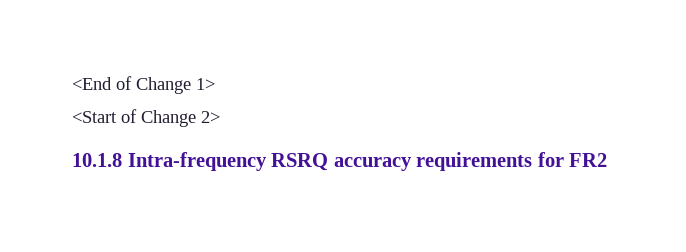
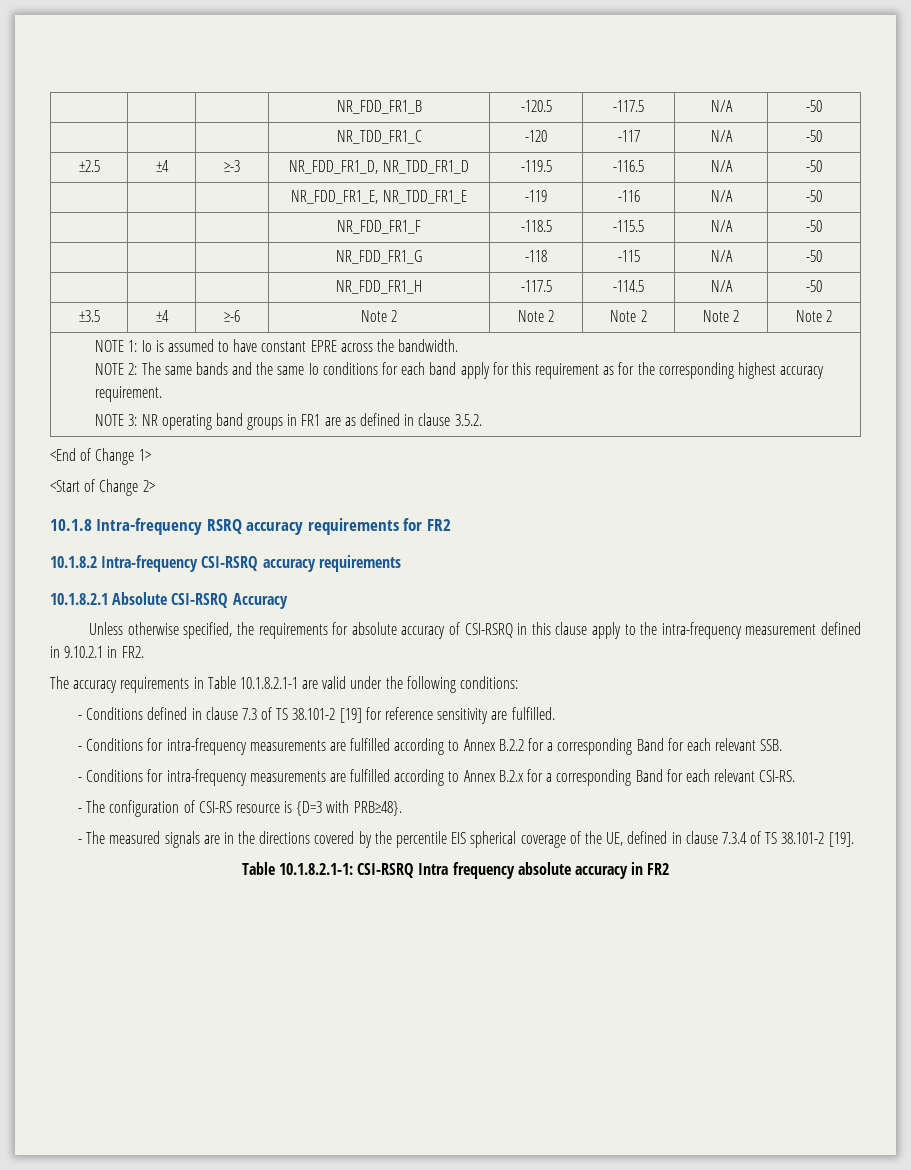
(72, 83) none -> [336,100,422,114] [520,100,552,112] [613,100,644,112] [710,100,733,112] [806,100,822,112] [336,130,422,144] [525,130,547,142] [617,130,640,142] [710,130,733,142] [806,130,822,142] [78,160,100,172] [155,160,169,172] [224,160,240,172] [289,160,469,174] [520,160,552,172] [613,160,644,172] [710,160,733,172] [806,160,822,172] [291,190,467,204] [525,190,547,202] [617,190,640,202] [710,190,733,202] [806,190,822,202] [337,220,421,234] [520,220,552,232] [613,220,644,232] [710,220,733,232] [806,220,822,232] [336,250,422,264] [525,250,547,262] [617,250,640,262] [710,250,733,262] [806,250,822,262] [336,280,422,294] [520,280,552,292] [613,280,644,292] [710,280,733,292] [806,280,822,292] [78,310,100,322] [155,310,169,322] [224,310,240,322] [360,310,398,322] [517,310,555,322] [610,310,647,322] [702,310,740,322] [795,310,833,322] [95,339,459,352] [95,362,825,379] [95,386,163,402] [95,413,482,430] | | | NR_FDD_FR1_B | -120.5 | -117.5 | N/A | -50 // | | | NR_TDD_FR1_C | -120 | -117 | N/A | -50 // ±2.5 | ±4 | ≥-3 | NR_FDD_FR1_D, NR_TDD_FR1_D | -119.5 | -116.5 | N/A | -50 // | | | NR_FDD_FR1_E, NR_TDD_FR1_E | -119 | -116 | N/A | -50 // | | | NR_FDD_FR1_F | -118.5 | -115.5 | N/A | -50 // | | | NR_FDD_FR1_G | -118 | -115 | N/A | -50 // | | | NR_FDD_FR1_H | -117.5 | -114.5 | N/A | -50 // ±3.5 | ±4 | ≥-6 | Note 2 | Note 2 | Note 2 | Note 2 | Note 2 // NOTE 1: Io is assumed to have constant EPRE across the bandwidth. // NOTE 2: The same bands and the same Io conditions for each band apply for this requirement as for the corresponding highest accuracy requirement. // NOTE 3: NR operating band groups in FR1 are as defined in clause 3.5.2. //
(608, 160) none -> [50,555,401,572] [50,592,288,609] [89,622,861,639] [50,646,144,658] [50,676,519,693] [78,707,555,724] [78,738,783,755] [78,769,796,786] [78,800,402,817] [78,831,854,848] [241,862,670,879] // 10.1.8.2 Intra-frequency CSI-RSRQ accuracy requirements // 10.1.8.2.1 Absolute CSI-RSRQ Accuracy // Unless otherwise specified, the requirements for absolute accuracy of CSI-RSRQ in this clause apply to the intra-frequency measurement defined in 9.10.2.1 in FR2. // The accuracy requirements in Table 10.1.8.2.1-1 are valid under the following conditions: // - Conditions defined in clause 7.3 of TS 38.101-2 [19] for reference sensitivity are fulfilled. // - Conditions for intra-frequency measurements are fulfilled according to Annex B.2.2 for a corresponding Band for each relevant SSB. // - Conditions for intra-frequency measurements are fulfilled according to Annex B.2.x for a corresponding Band for each relevant CSI-RS. // - The configuration of CSI-RS resource is {D=3 with PRB≥48}. // - The measured signals are in the directions covered by the percentile EIS spherical coverage of the UE, defined in clause 7.3.4 of TS 38.101-2 [19]. // Table 10.1.8.2.1-1: CSI-RSRQ Intra frequency absolute accuracy in FR2

